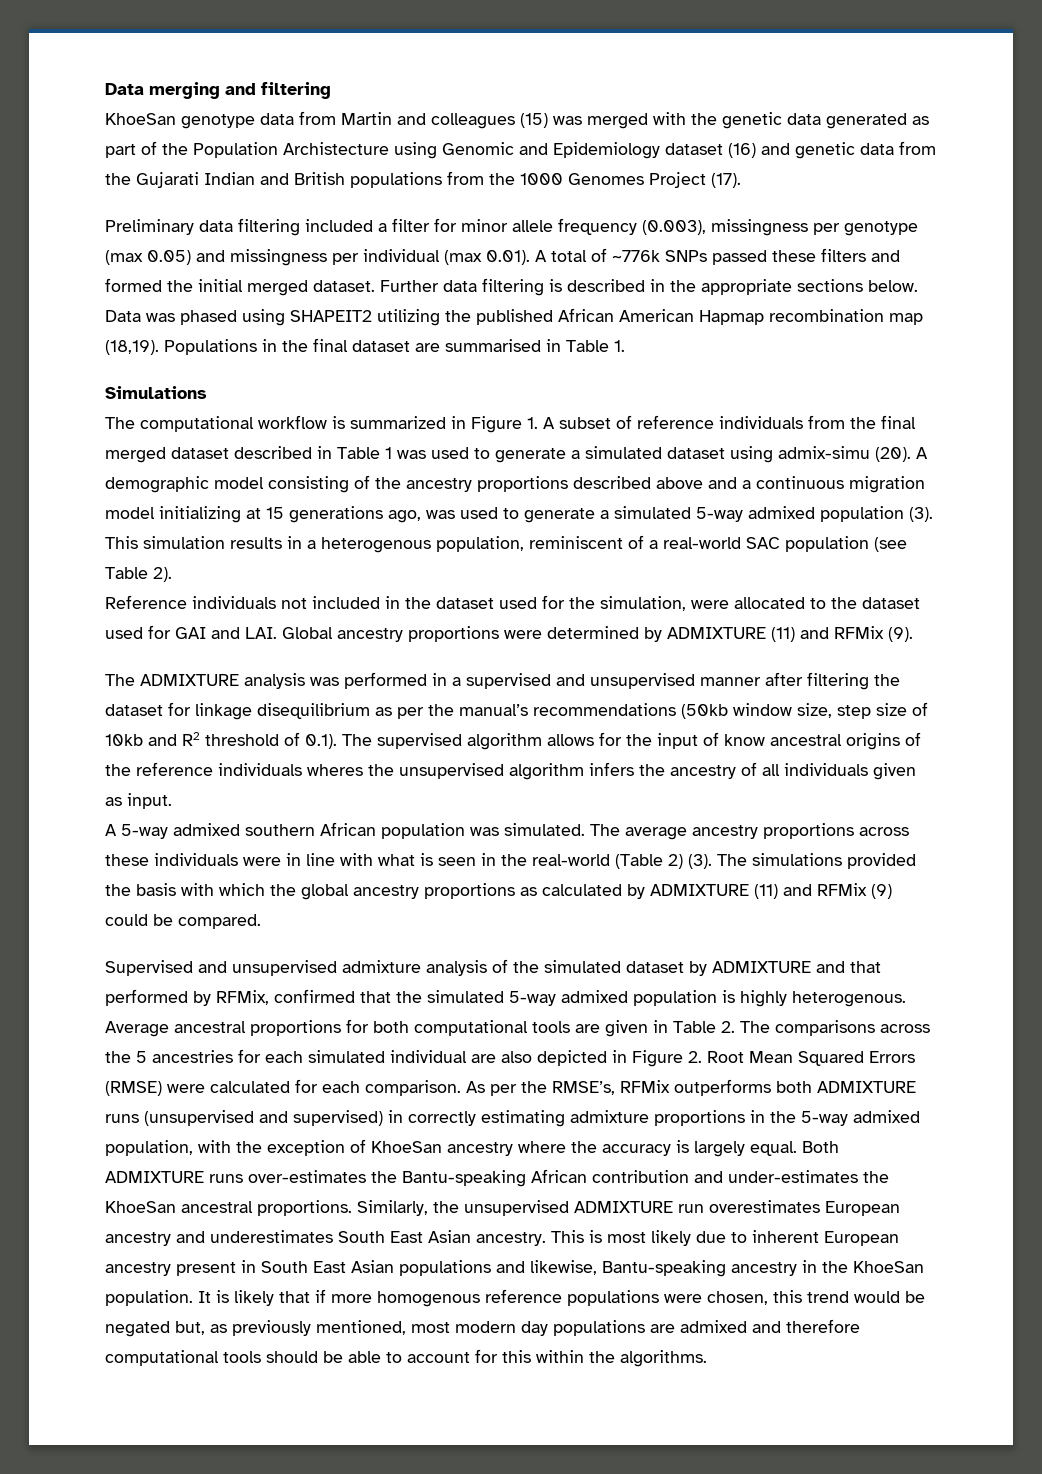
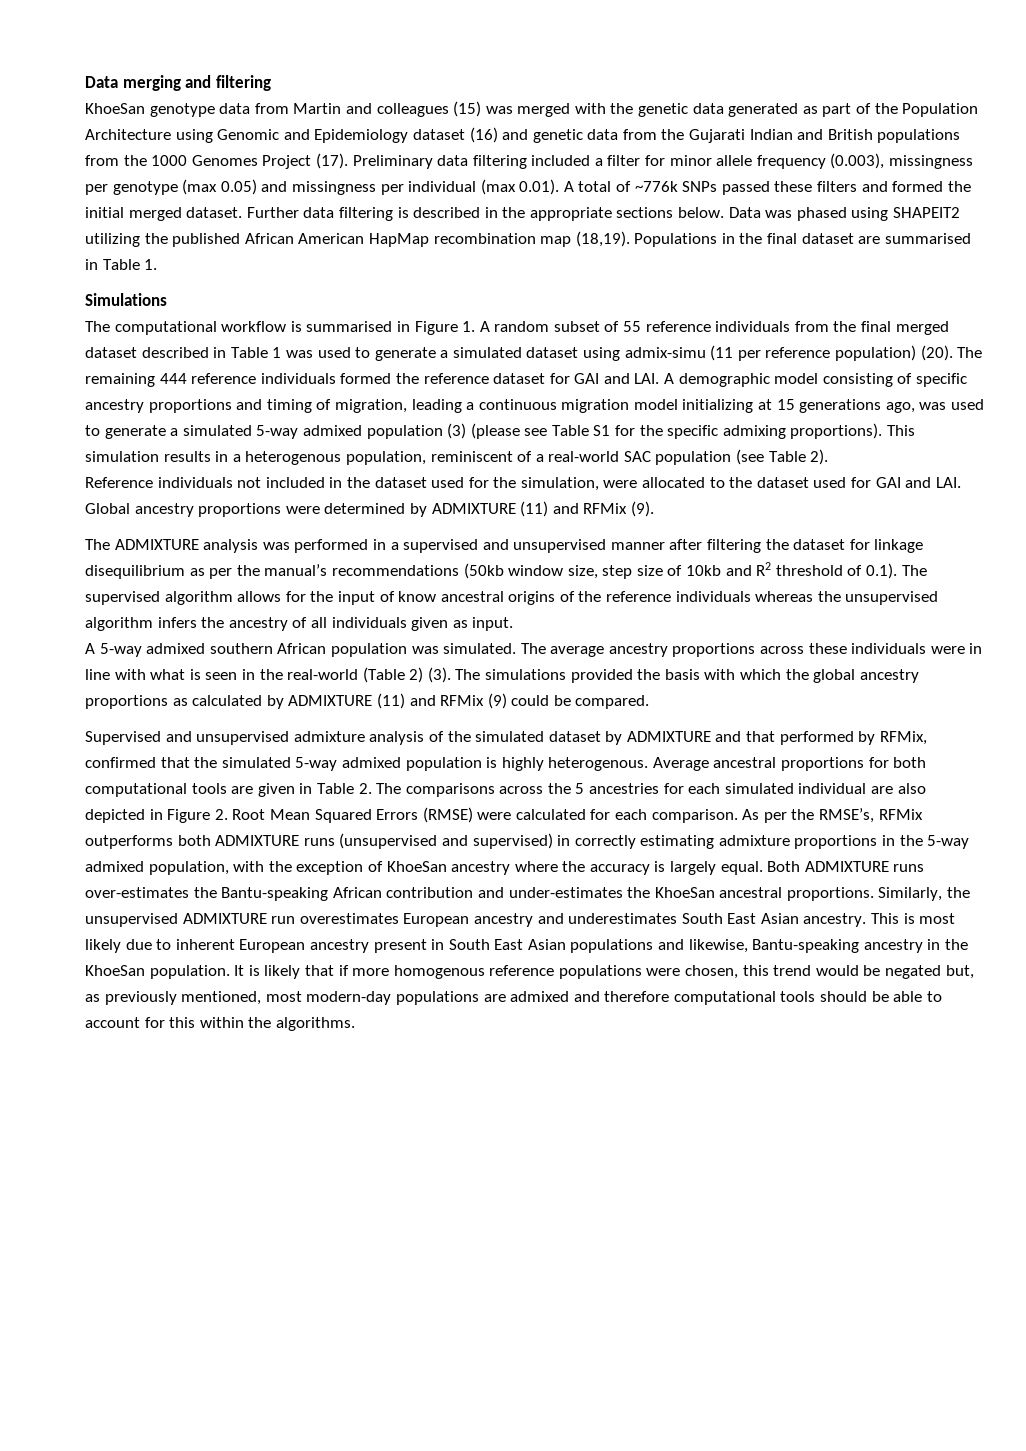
[283,142,389,155] Archistecture -> [85,129,171,140] Architecture
(741, 180) // -> (348, 161) none
[699,310,764,325] Hapmap -> [368,233,429,247] HapMap
[350,416,446,429] summarized -> [306,321,393,332] summarised
(555, 423) none -> [494,321,550,332] random
(632, 422) none -> [623,321,642,332] 55
[875,447,911,462] (20). -> [710,345,983,361] [85,373,660,387] (11 per reference population) (20). The remaining 444 reference individuals formed the reference dataset for GAI and LAI.
[375,476,737,492] the ancestry proportions described above and -> [916,373,968,387] [85,399,462,413] specific ancestry proportions and timing of migration, leading
[909,507,933,522] (3). -> [447,423,883,439] (3) (please see Table S1 for the specific admixing proportions).
[307,764,363,776] wheres -> [755,591,814,602] whereas
[455,1321,548,1336] modern day -> [306,991,392,1005] modern-day

